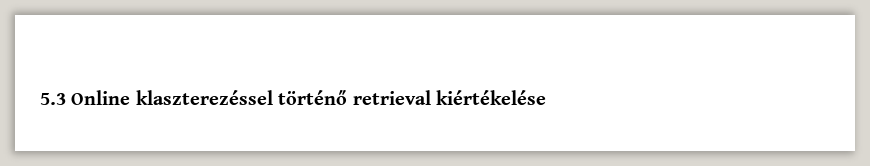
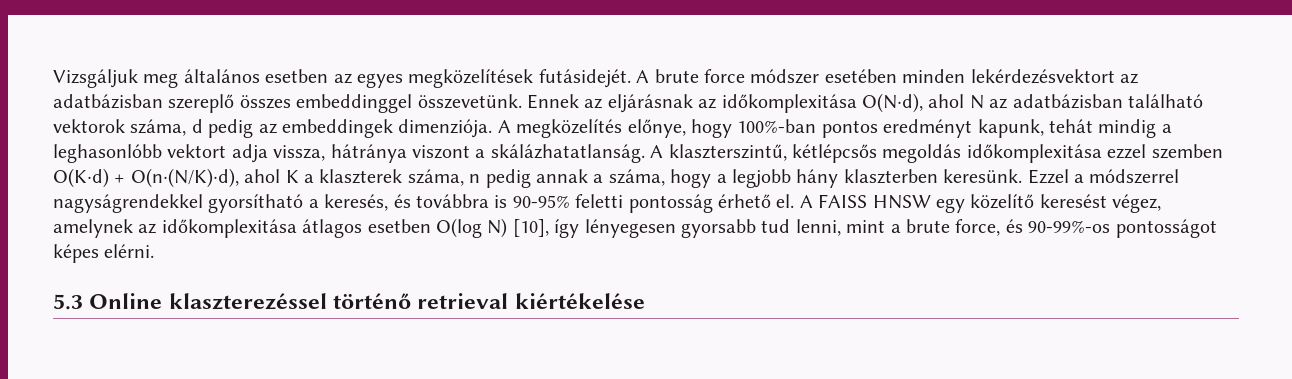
(40, 99) none -> [53,69,1138,88] [53,93,1203,113] [53,119,1172,138] [53,144,1223,163] [53,168,1180,188] [53,194,1162,213] [53,218,1217,238] [53,244,155,263] Vizsgáljuk meg általános esetben az egyes megközelítések futásidejét. A brute force módszer esetében minden lekérdezésvektort az adatbázisban szereplő összes embeddinggel összevetünk. Ennek az eljárásnak az időkomplexitása O(N⋅d), ahol N az adatbázisban található vektorok száma, d pedig az embeddingek dimenziója. A megközelítés előnye, hogy 100%-ban pontos eredményt kapunk, tehát mindig a leghasonlóbb vektort adja vissza, hátránya viszont a skálázhatatlanság. A klaszterszintű, kétlépcsős megoldás időkomplexitása ezzel szemben O(K⋅d) + O(n⋅(N/K)⋅d), ahol K a klaszterek száma, n pedig annak a száma, hogy a legjobb hány klaszterben keresünk. Ezzel a módszerrel nagyságrendekkel gyorsítható a keresés, és továbbra is 90-95% feletti pontosság érhető el. A FAISS HNSW egy közelítő keresést végez, amelynek az időkomplexitása átlagos esetben O(log N) [10], így lényegesen gyorsabb tud lenni, mint a brute force, és 90-99%-os pontosságot képes elérni. //

